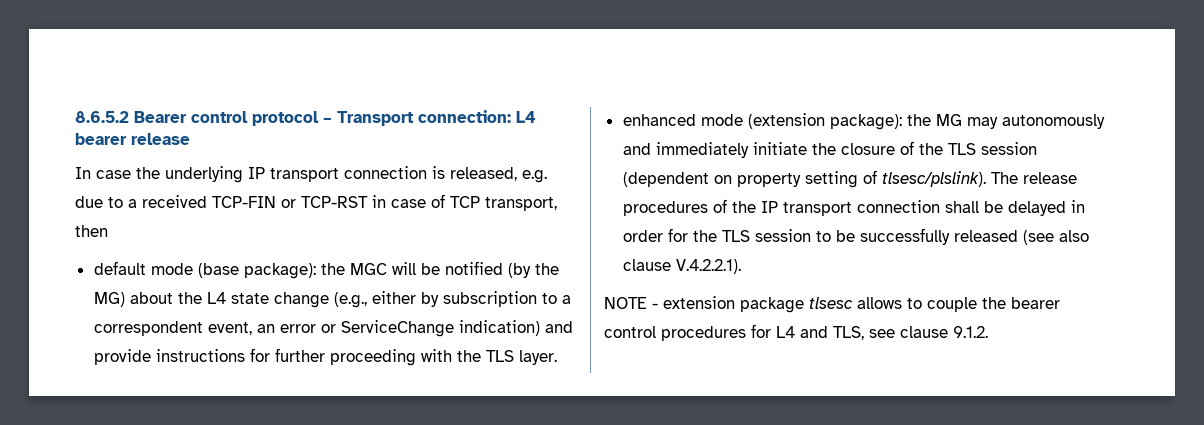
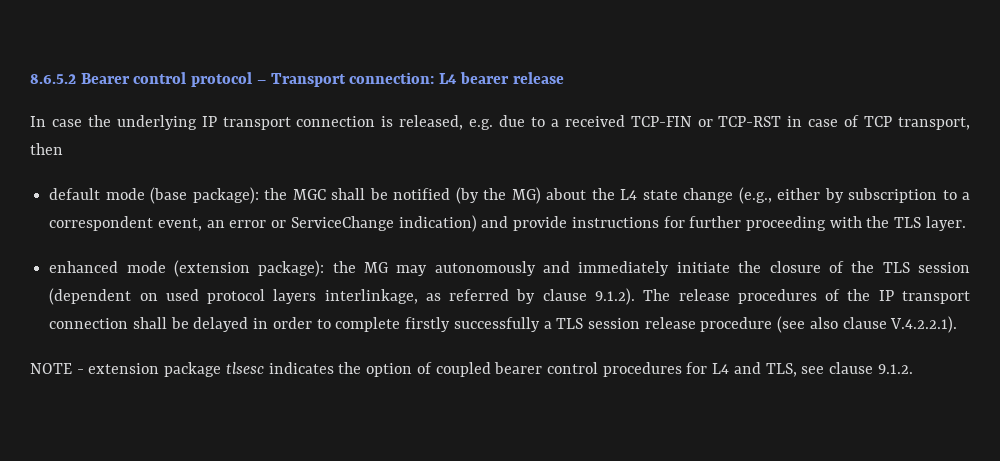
[391,262,416,275] will -> [331,188,366,200] shall
[736,170,986,188] property setting of tlsesc/plslink). -> [165,288,636,305] used protocol layers interlinkage, as referred by clause 9.1.2).
[667,228,1018,245] for the TLS session to be successfully released -> [316,317,773,332] to complete firstly successfully a TLS session release procedure
[857,297,1006,312] allows to couple the -> [268,362,491,377] indicates the option of coupled

